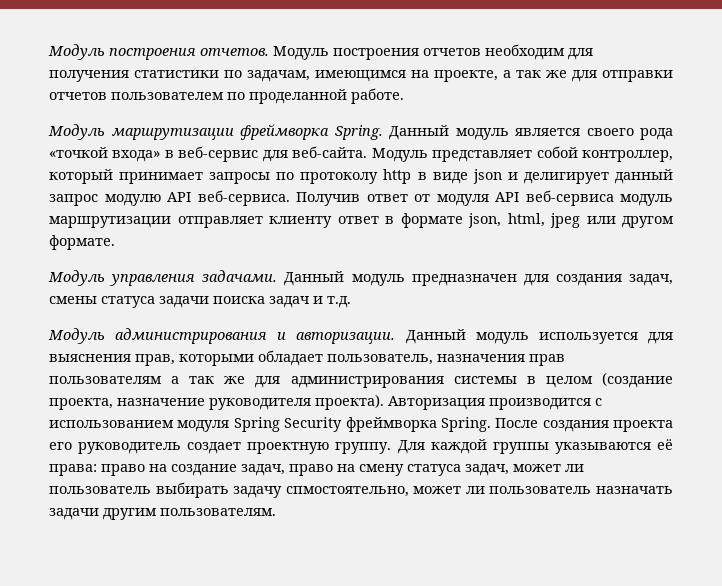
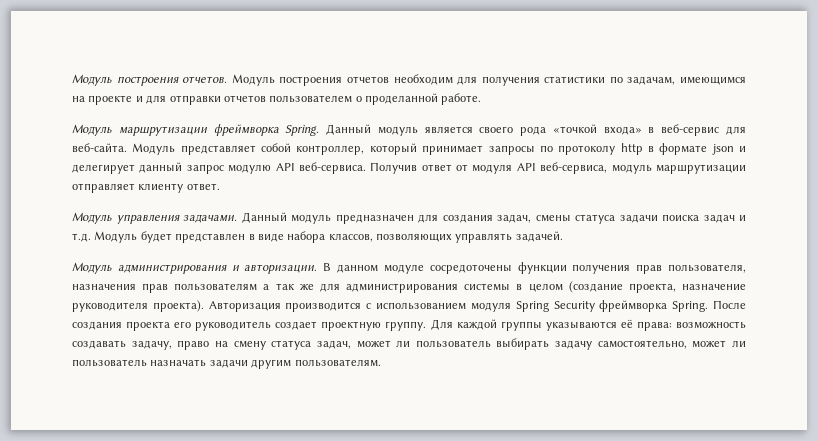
[434,70,567,82] проекте, а так же -> [88,95,143,105] проекте и
[227,92,245,100] по -> [355,96,362,102] о
[432,172,468,184] виде -> [659,143,708,155] формате
[523,172,609,184] делигирует -> [72,164,135,174] делегирует
[525,190,614,206] веб-сервиса -> [540,162,608,174] веб-сервиса,
[337,213,674,228] [49,235,115,250] ответ в формате json, html, jpeg или другом формате. -> [186,183,220,191] ответ.
[48,328,673,344] [49,350,433,366] // Модуль администрирования и авторизации. Данный модуль используется для выяснения прав, которыми обладает пользователь, -> [94,231,563,243] [72,262,746,274] Модуль будет представлен в виде набора классов, позволяющих управлять задачей. // Модуль администрирования и авторизации. В данном модуле сосредоточены функции получения прав пользователя,
[101,464,285,476] право на создание задач, -> [676,321,747,329] [72,340,172,350] возможность создавать задачу,
[285,486,409,497] спмостоятельно, -> [597,340,687,349] самостоятельно,

